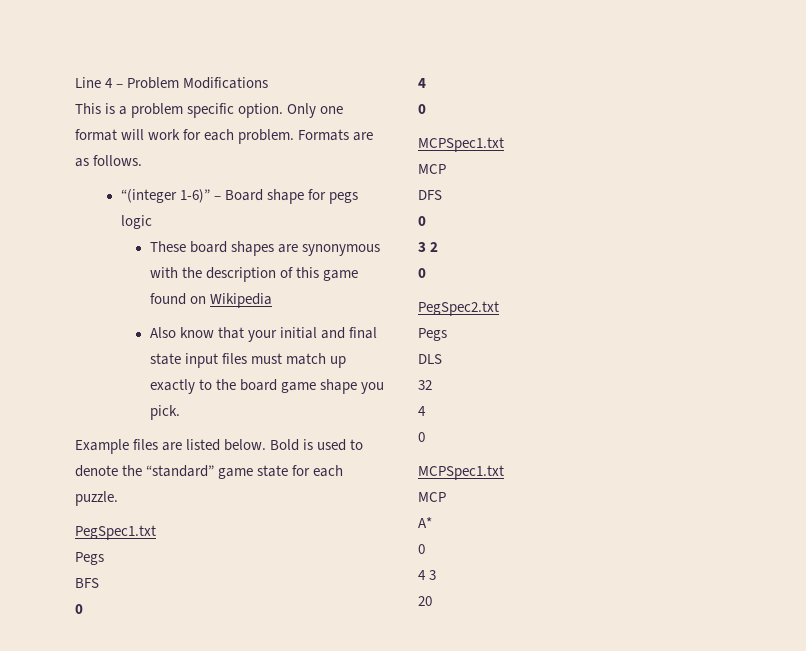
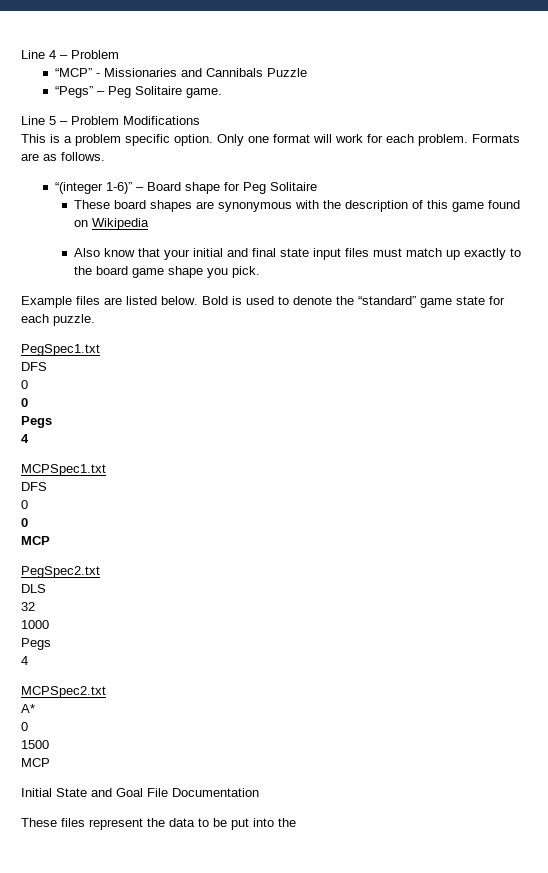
(180, 83) none -> [54,68,307,77] [54,86,222,98] [21,116,119,125] // “MCP” - Missionaries and Cannibals Puzzle // “Pegs” – Peg Solitaire game. // Line 5 – Problem
[328,192,358,204] [120,215,152,229] pegs logic -> [242,182,317,194] Peg Solitaire
[75,552,104,565] [75,578,99,588] [75,604,83,614] [418,78,426,88] [418,104,426,114] [418,137,504,152] [418,164,446,174] [418,190,442,200] [418,216,426,226] [418,242,439,252] [418,268,426,278] Pegs // BFS // 0 // 4 // 0 // MCPSpec1.txt // MCP // DFS // 0 // 3 2 // 0 -> [21,362,47,371] [21,380,28,389] [21,398,28,407] [21,416,52,428] [21,434,29,443] [21,464,106,476] [21,482,47,491] [21,500,28,509] [21,518,28,527] [21,536,50,545] DFS // 0 // 0 // Pegs // 4 // MCPSpec1.txt // DFS // 0 // 0 // MCP
[418,328,447,341] // Pegs -> (100, 572) none
[418,406,426,416] [418,432,425,442] [418,465,504,480] [418,492,446,502] // 4 // 0 // MCPSpec1.txt // MCP -> [21,620,49,629] [21,638,51,650] [21,656,28,665] [21,686,106,698] // 1000 // Pegs // 4 // MCPSpec2.txt
[418,570,437,580] [418,596,432,606] 4 3 // 20 -> [21,740,49,749] [21,758,50,767] [21,788,259,797] [21,818,296,830] 1500 // MCP // Initial State and Goal File Documentation // These files represent the data to be put into the

